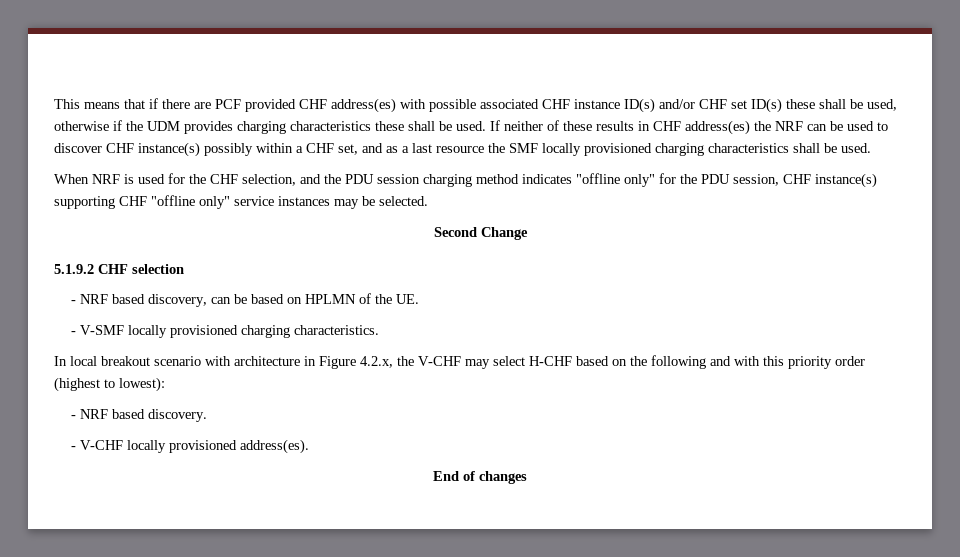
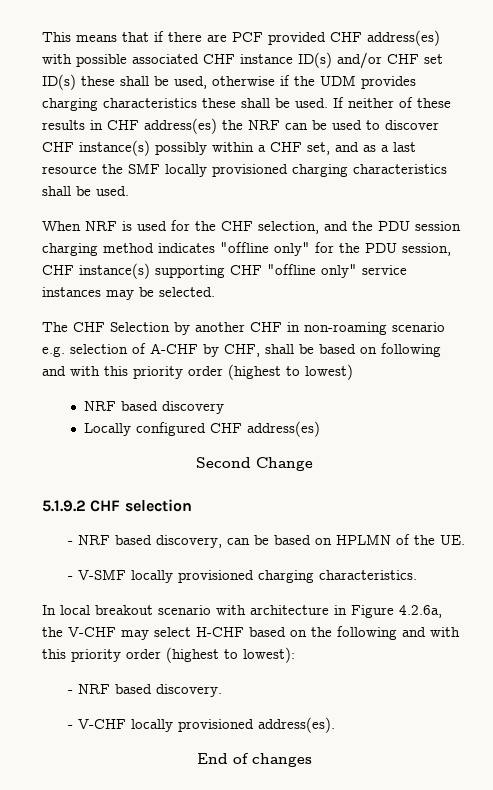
(428, 201) none -> [42,322,445,335] [42,343,441,357] [42,364,353,380] [84,401,225,414] [84,421,321,437] // The CHF Selection by another CHF in non-roaming scenario e.g. selection of A-CHF by CHF, shall be based on following and with this priority order (highest to lowest) // NRF based discovery // Locally configured CHF address(es)
[360,356,393,368] 4.2.x, -> [399,605,442,618] 4.2.6a,

